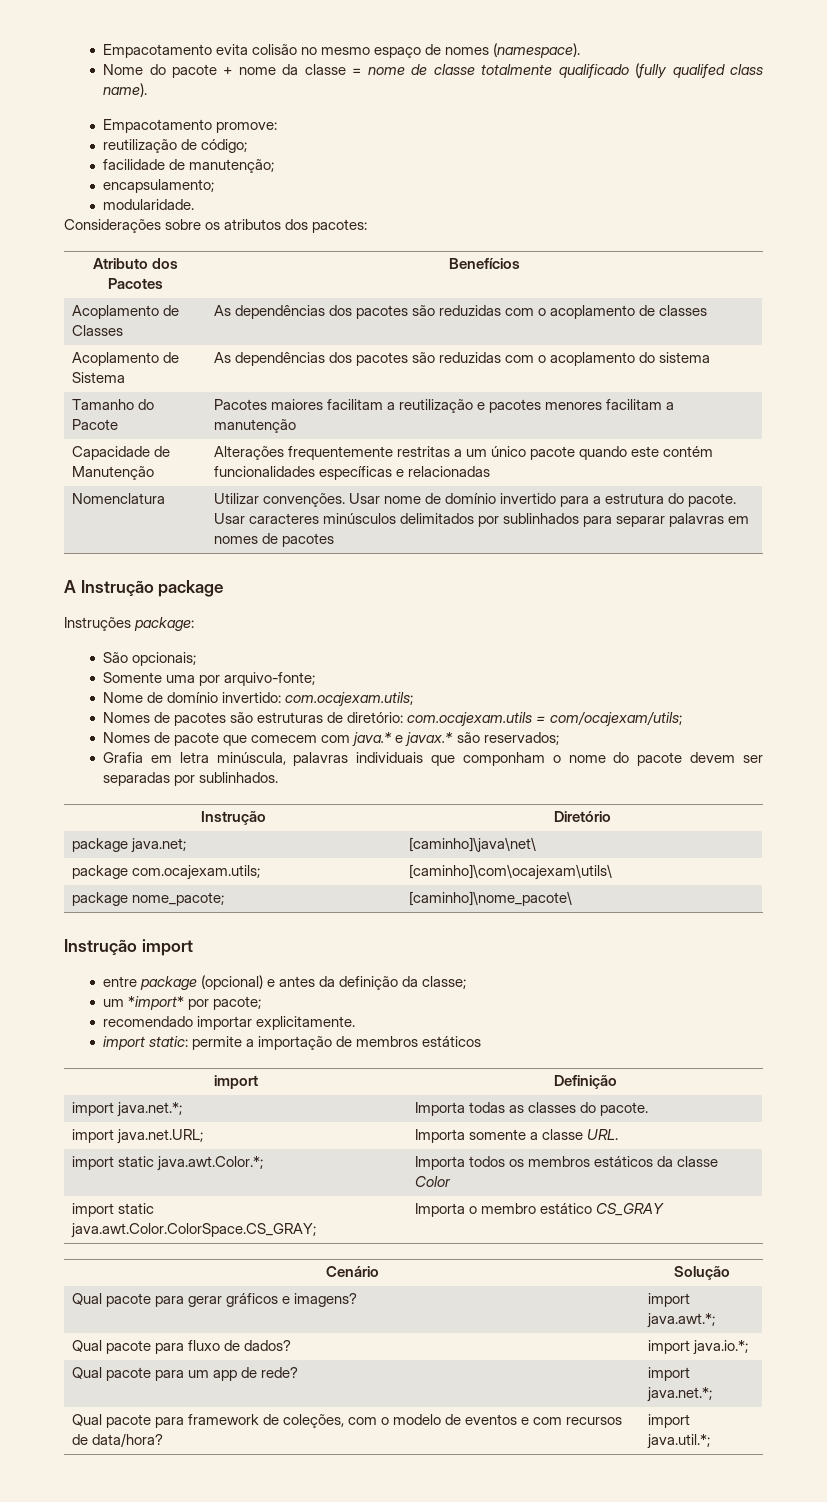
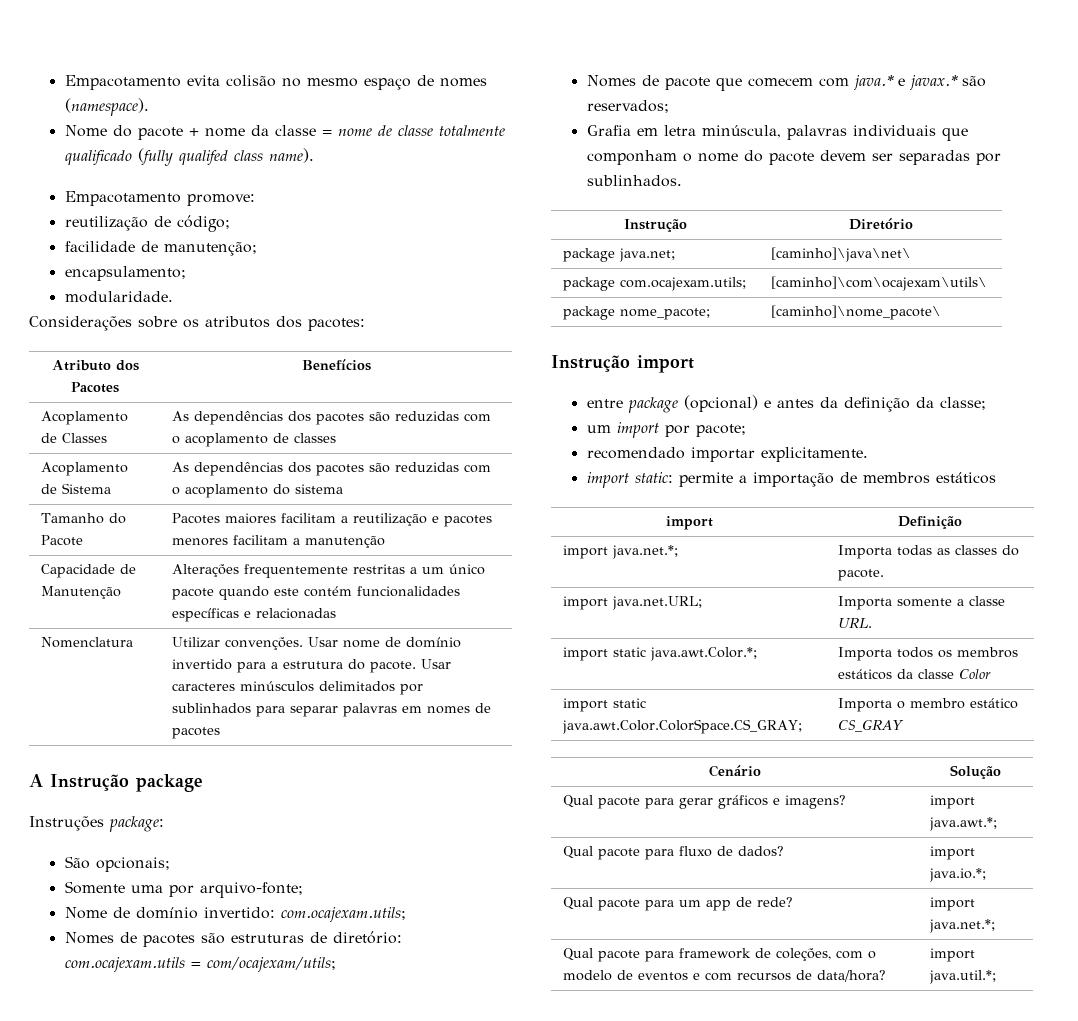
[128,996,185,1010] *import* -> [616,422,659,438] import

